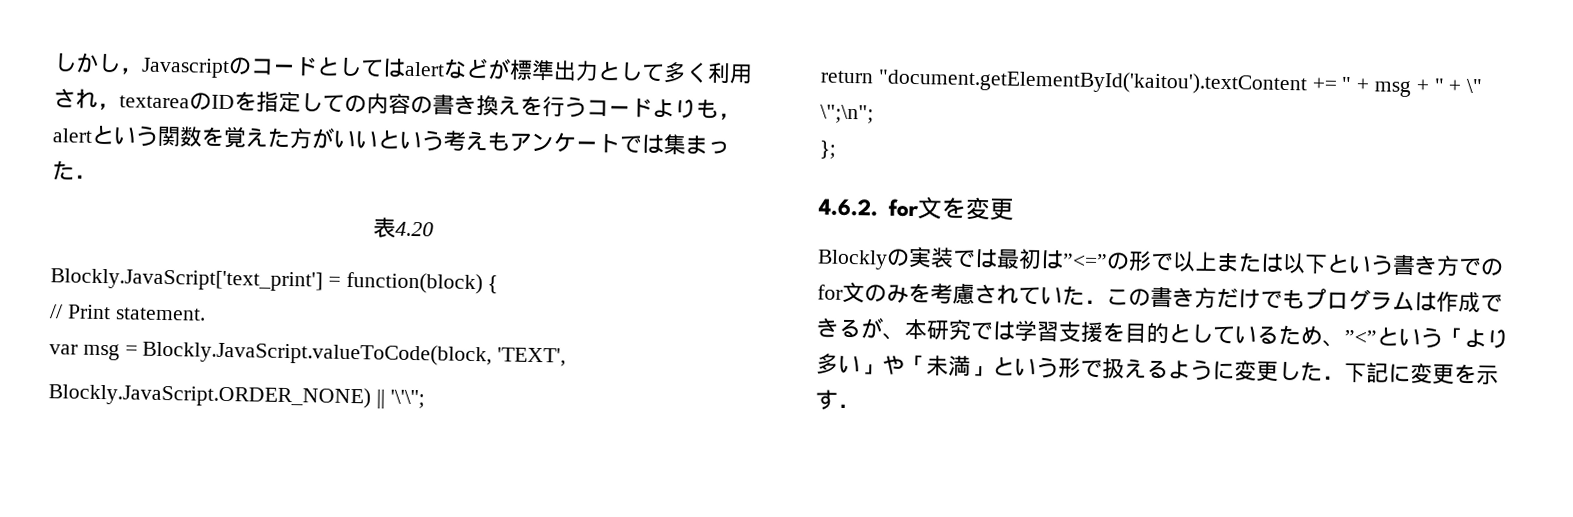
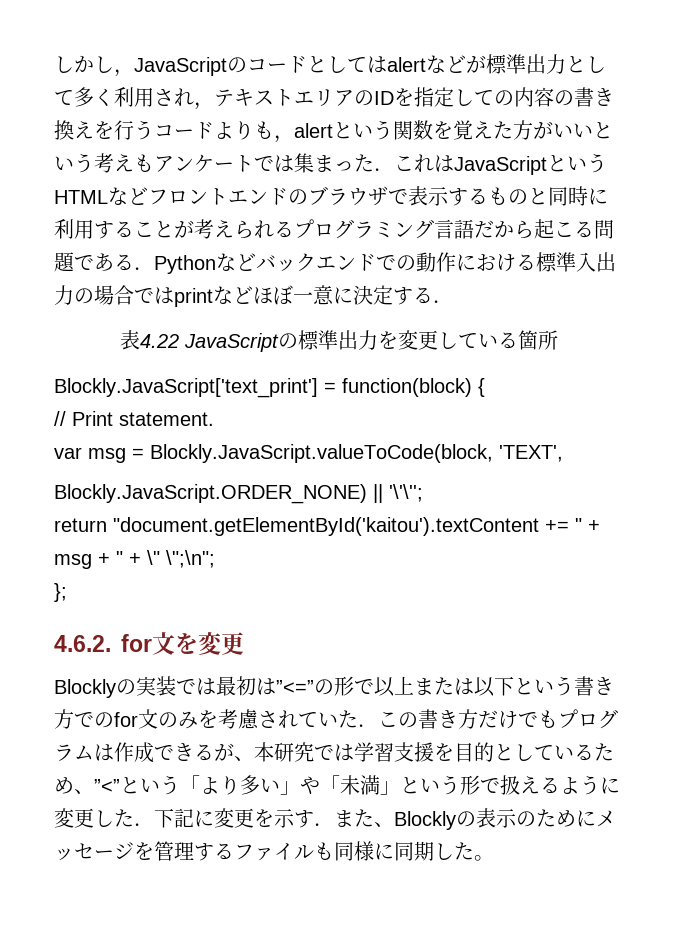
[141,57,230,79] Javascript -> [134,57,227,76] JavaScript
[119,95,190,109] textarea -> [214,89,354,107] テキストエリア
[373,217,434,238] // 表4.20 -> [394,153,607,175] [54,186,608,206] [54,219,614,239] [54,252,616,274] [54,285,453,307] [120,330,558,352] これはJavaScriptというHTMLなどフロントエンドのブラウザで表示するものと同時に利用することが考えられるプログラミング言語だから起こる問題である．Pythonなどバックエンドでの動作における標準入出力の場合ではprintなどほぼ一意に決定する． // 表4.22 JavaScriptの標準出力を変更している箇所
(860, 406) none -> [334,808,616,830] [54,841,494,861] また、Blocklyの表示のためにメッセージを管理するファイルも同様に同期した。

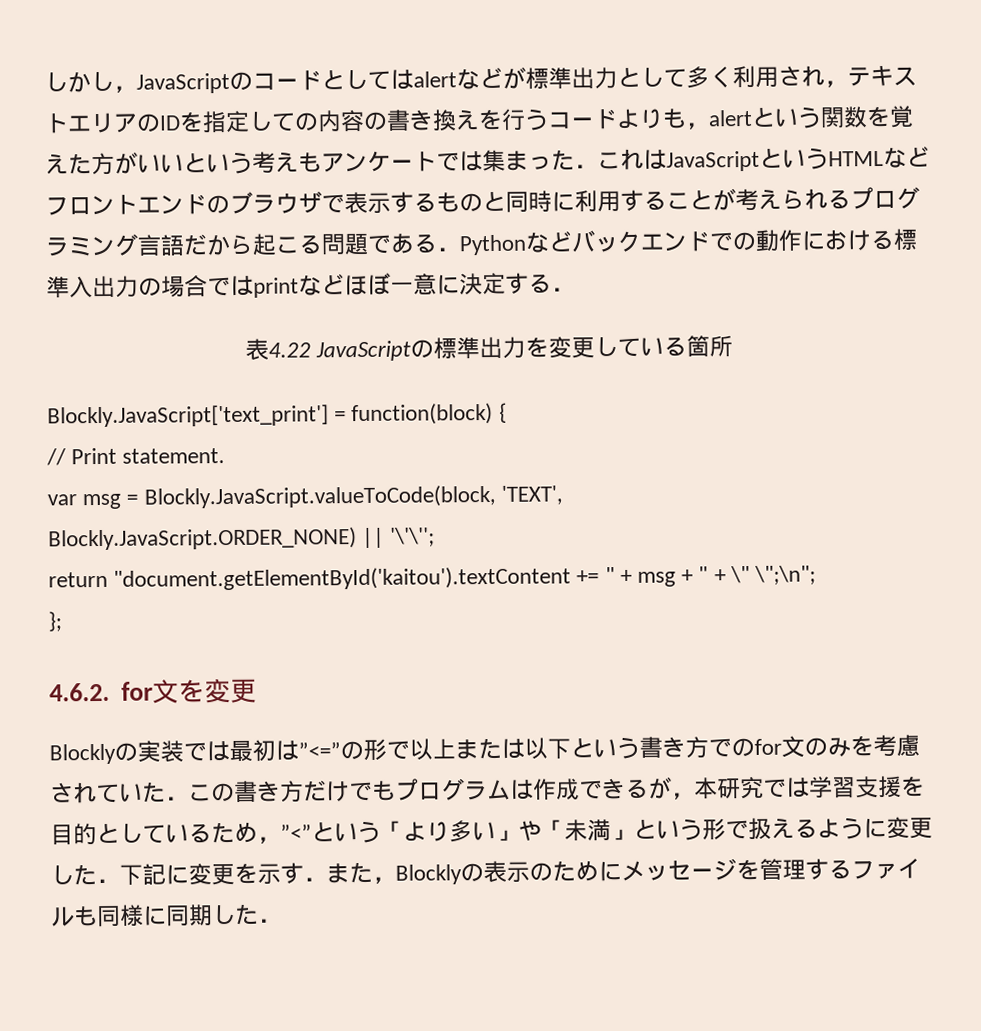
[234,756,254,761] 、 -> [671,792,695,800] ，
[74,789,94,794] 、 -> [257,836,281,844] ，
[374,822,394,827] 、 -> [372,876,396,884] ，
[474,855,494,861] 。 -> [258,918,282,923] ．

